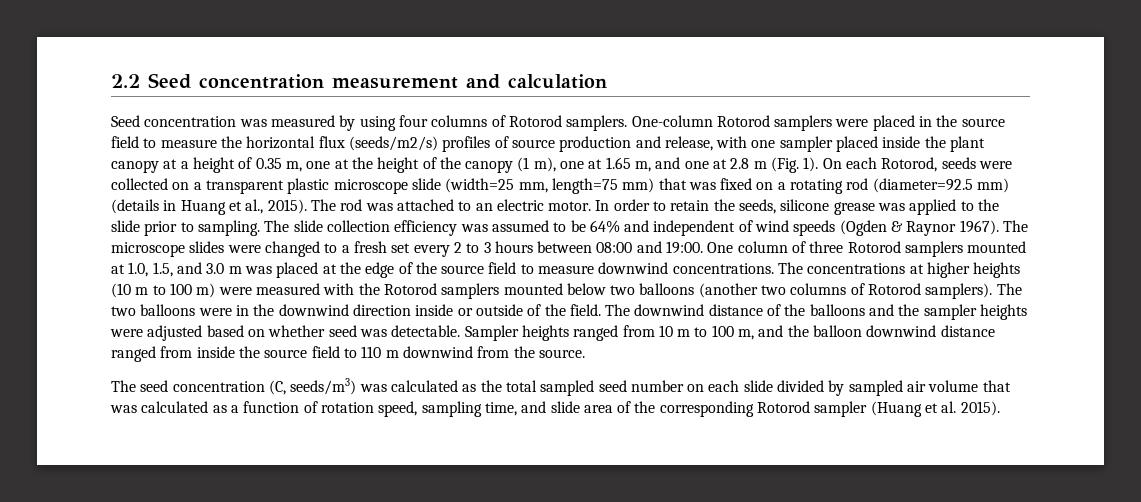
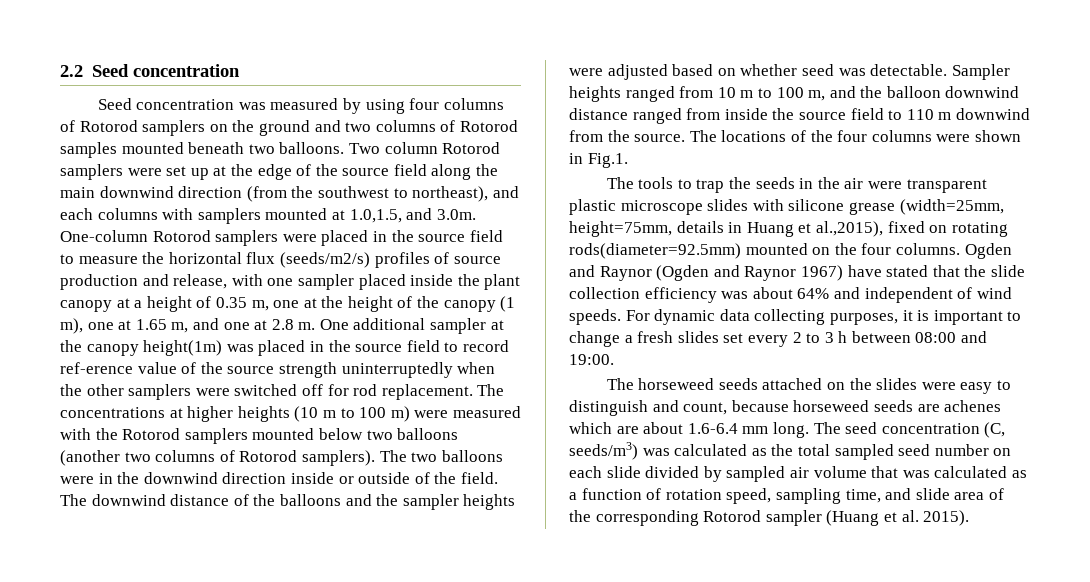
[332,74,607,89] measurement and calculation -> (240, 70) none
[566,115,628,131] samplers. -> [142,120,518,136] [60,142,501,158] [60,164,499,180] [60,186,519,202] [60,208,476,224] samplers on the ground and two columns of Rotorod samples mounted beneath two balloons. Two column Rotorod samplers were set up at the edge of the source field along the main downwind direction (from the southwest to northeast), and each columns with samplers mounted at 1.0,1.5, and 3.0m.
[753,157,1012,173] [111,178,1010,194] [111,199,1000,215] [111,220,1029,236] [111,241,1027,257] [111,262,774,278] m (Fig. 1). On each Rotorod, seeds were collected on a transparent plastic microscope slide (width=25 mm, length=75 mm) that was fixed on a rotating rod (diameter=92.5 mm) (details in Huang et al., 2015). The rod was attached to an electric motor. In order to retain the seeds, silicone grease was applied to the slide prior to sampling. The slide collection efficiency was assumed to be 64% and independent of wind speeds (Ogden & Raynor 1967). The microscope slides were changed to a fresh set every 2 to 3 hours between 08:00 and 19:00. One column of three Rotorod samplers mounted at 1.0, 1.5, and 3.0 m was placed at the edge of the source field to measure downwind concentrations. -> [298,318,504,334] [60,340,509,356] [60,362,496,378] [60,384,473,400] m. One additional sampler at the canopy height(1m) was placed in the source field to record ref-erence value of the source strength uninterruptedly when the other samplers were switched off for rod replacement.
(585, 353) // -> [689,130,1021,142] [569,153,628,168] [606,177,987,193] [569,199,1004,215] [569,221,1008,237] [569,243,1012,259] [569,265,1025,281] [569,287,1012,303] [569,309,1022,325] [569,331,988,347] [569,354,614,365] [606,378,1011,394] [569,400,1002,416] [569,422,809,438] The locations of the four columns were shown in Fig.1. // The tools to trap the seeds in the air were transparent plastic microscope slides with silicone grease (width=25mm, height=75mm, details in Huang et al.,2015), fixed on rotating rods(diameter=92.5mm) mounted on the four columns. Ogden and Raynor (Ogden and Raynor 1967) have stated that the slide collection efficiency was about 64% and independent of wind speeds. For dynamic data collecting purposes, it is important to change a fresh slides set every 2 to 3 h between 08:00 and 19:00. // The horseweed seeds attached on the slides were easy to distinguish and count, because horseweed seeds are achenes which are about 1.6-6.4 mm long.

